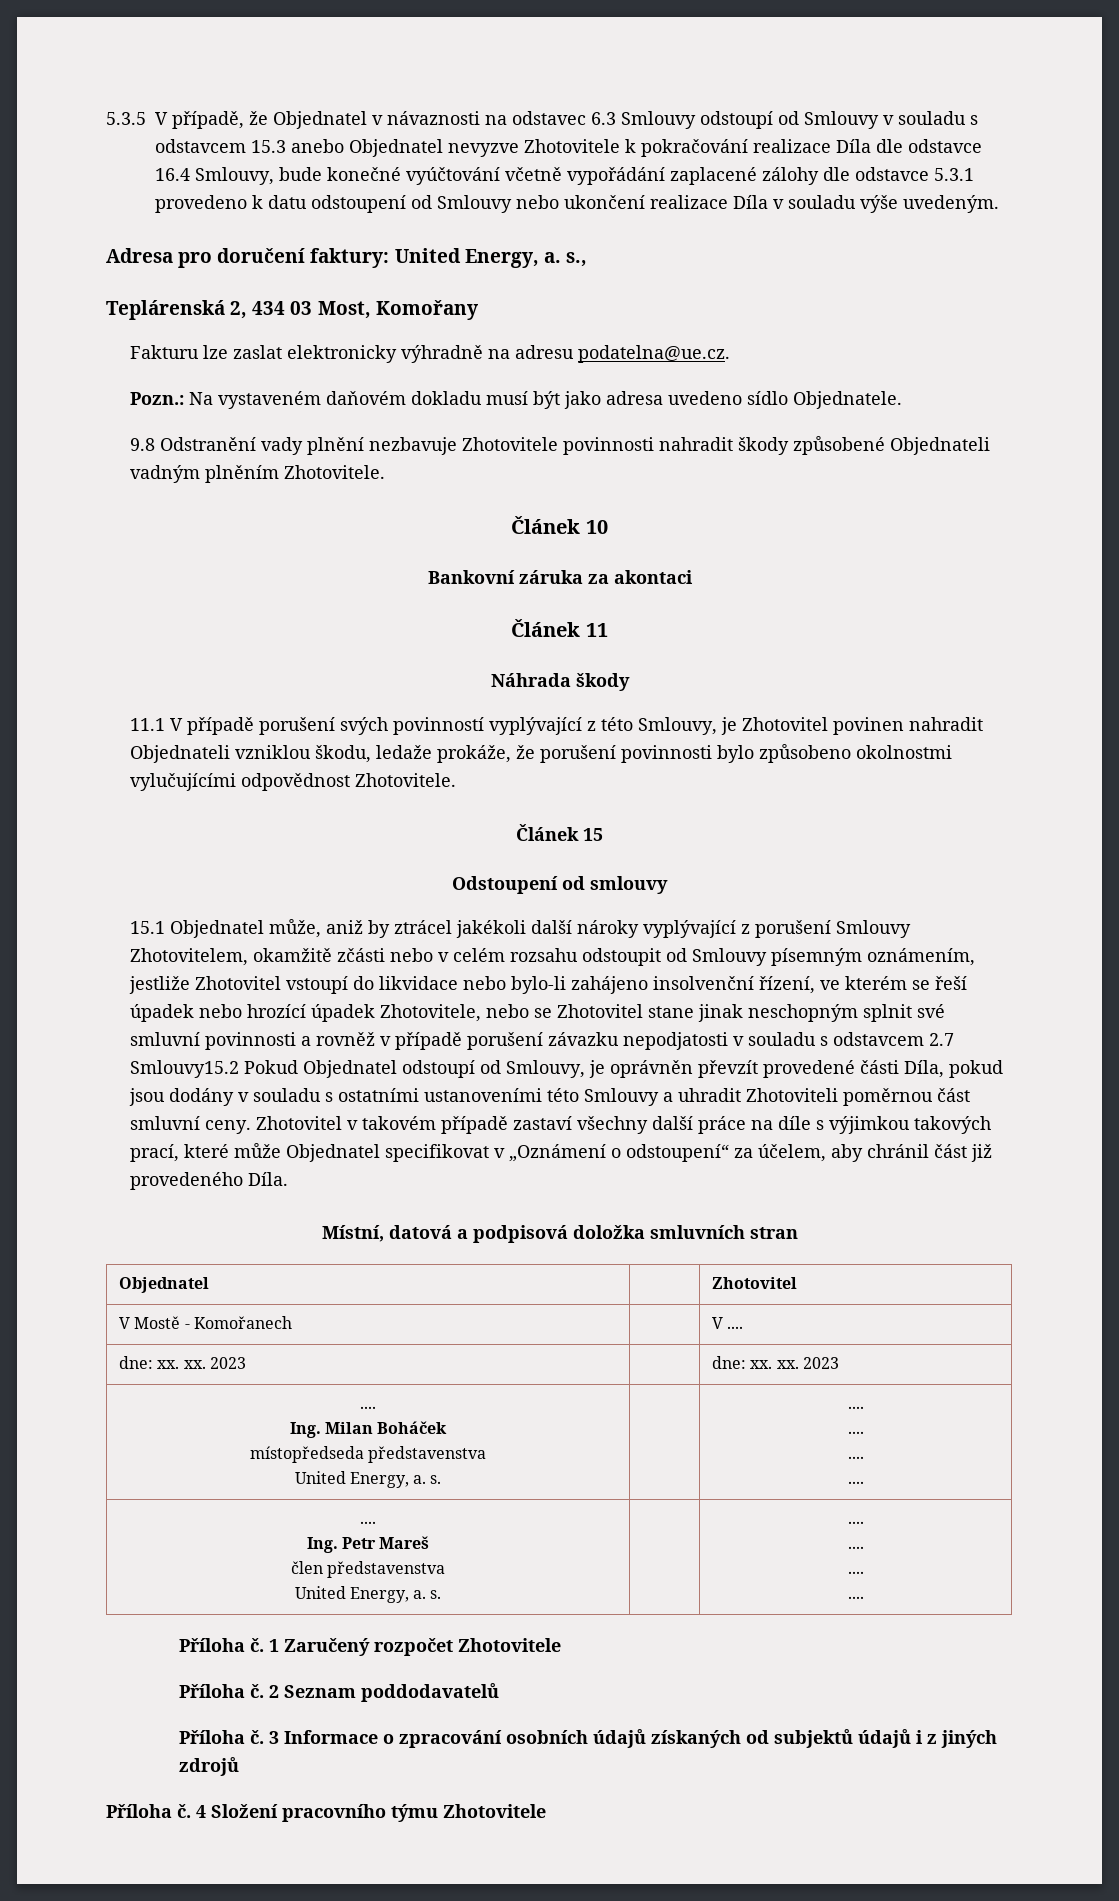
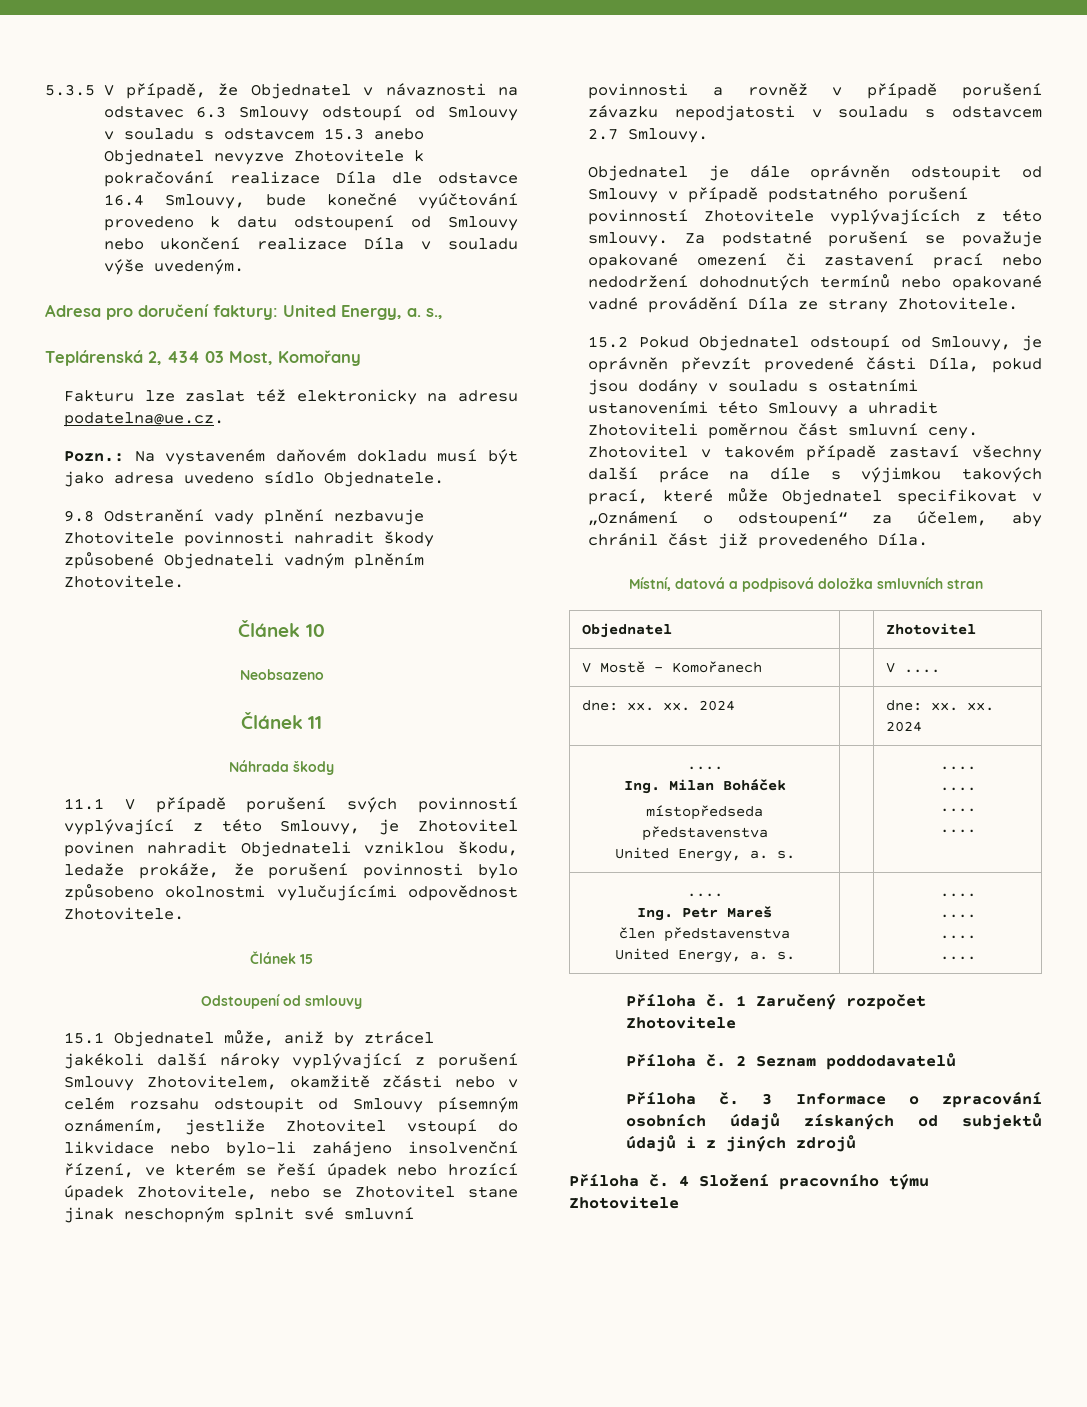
[505,167,974,185] včetně vypořádání zaplacené zálohy dle odstavce 5.3.1 -> (518, 201) none
[287,345,484,363] elektronicky výhradně -> [255,389,417,405] též elektronicky
[427,570,693,584] Bankovní záruka za akontaci -> [239,669,324,680] Neobsazeno
[130,1060,240,1078] Smlouvy15.2 -> [627,128,708,143] [587,165,1042,181] [587,187,968,203] [587,209,1042,225] [587,231,1042,247] [587,253,1042,269] [587,274,1042,291] [587,297,1018,313] [587,336,628,348] Smlouvy. // Objednatel je dále oprávněn odstoupit od Smlouvy v případě podstatného porušení povinností Zhotovitele vyplývajících z této smlouvy. Za podstatné porušení se považuje opakované omezení či zastavení prací nebo nedodržení dohodnutých termínů nebo opakované vadné provádění Díla ze strany Zhotovitele. // 15.2
[210,1357,247,1369] [712,1356,840,1369] 2023 | | dne: xx. xx. 2023 -> [699,700,736,711] [886,700,995,711] [886,721,923,732] 2024 | | dne: xx. xx. 2024

